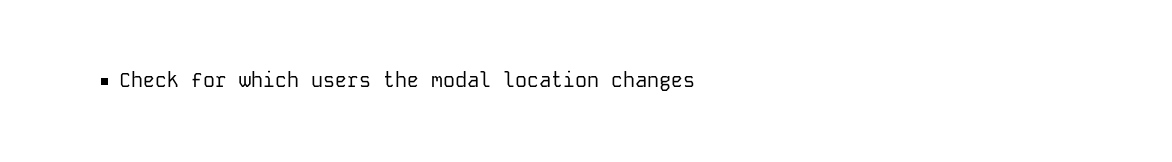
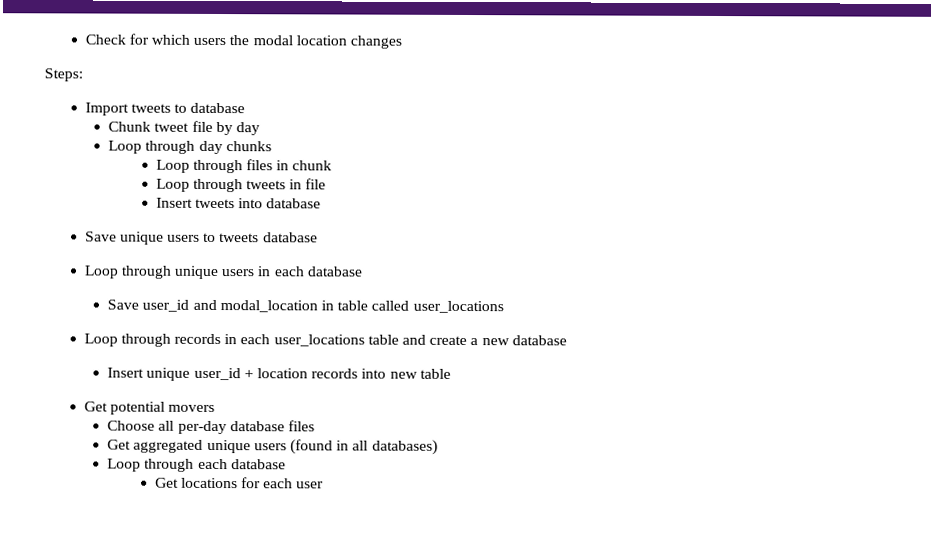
(695, 81) none -> [44,68,83,82] [84,102,246,116] [108,120,261,136] [108,140,272,155] [155,159,333,174] [155,178,327,193] [155,197,322,209] [84,231,318,245] [83,265,363,280] [107,299,504,314] [83,333,567,347] [107,367,451,381] [83,401,216,415] [107,420,316,435] [107,439,438,455] [107,458,286,472] [154,477,325,489] // Steps: // Import tweets to database // Chunk tweet file by day // Loop through day chunks // Loop through files in chunk // Loop through tweets in file // Insert tweets into database // Save unique users to tweets database // Loop through unique users in each database // Save user_id and modal_location in table called user_locations // Loop through records in each user_locations table and create a new database // Insert unique user_id + location records into new table // Get potential movers // Choose all per-day database files // Get aggregated unique users (found in all databases) // Loop through each database // Get locations for each user

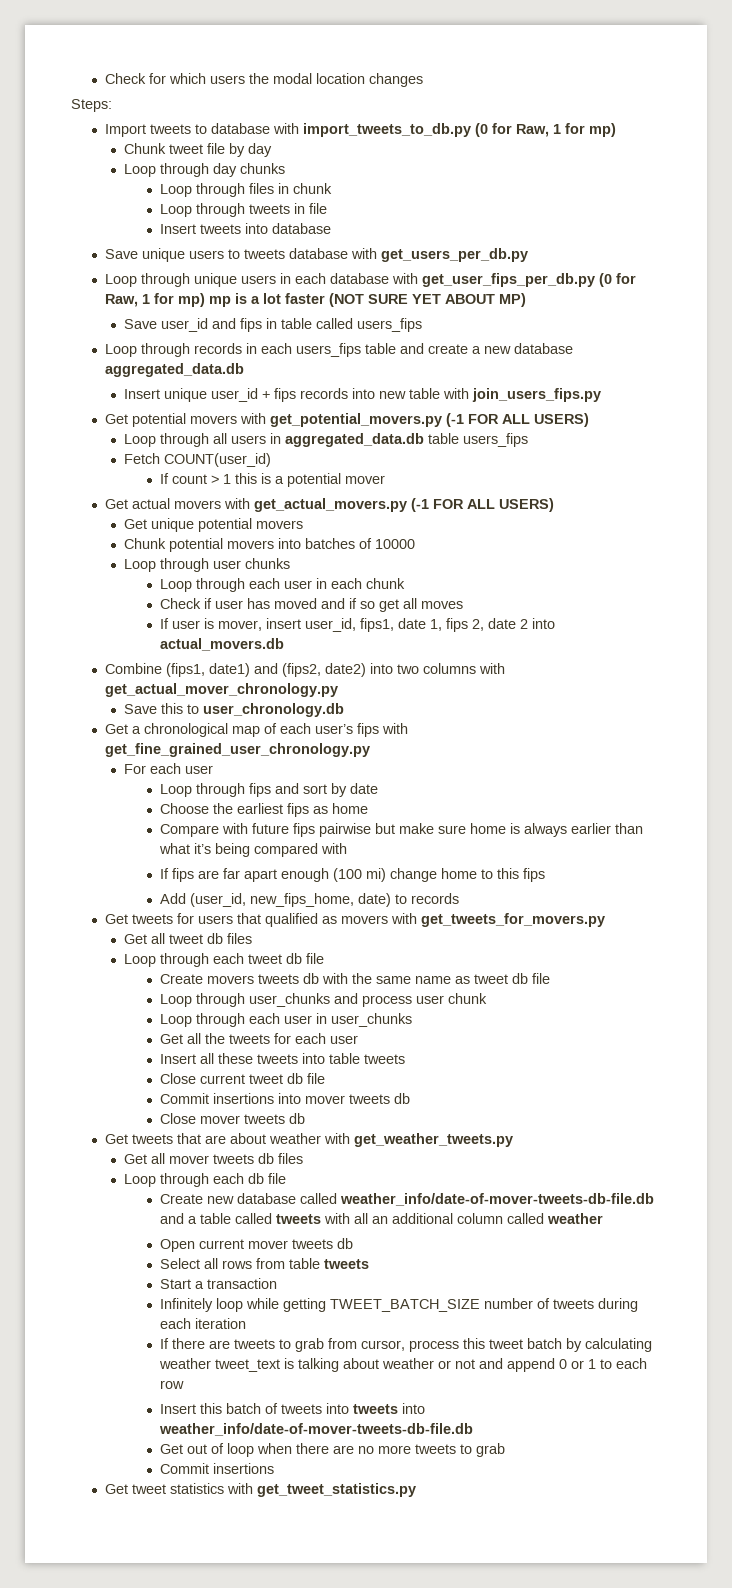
(246, 108) none -> [273,123,617,137] with import_tweets_to_db.py (0 for Raw, 1 for mp)
(318, 237) none -> [351,248,529,262] with get_users_per_db.py
(363, 271) none -> [392,273,637,287] [105,293,527,307] with get_user_fips_per_db.py (0 for Raw, 1 for mp) mp is a lot faster (NOT SURE YET ABOUT MP)
[219,300,318,313] modal_location -> [239,318,262,332] fips
[412,300,504,314] user_locations -> [356,318,422,332] users_fips
[273,334,365,347] user_locations -> [296,343,362,357] users_fips
(567, 340) none -> [105,363,245,377] aggregated_data.db
[257,368,309,379] location -> [273,388,296,402] fips
(451, 373) none -> [442,388,601,402] with join_users_fips.py
[107,420,316,435] [107,439,438,455] [107,458,286,472] [154,477,325,489] // Choose all per-day database files // Get aggregated unique users (found in all databases) // Loop through each database // Get locations for each user -> [240,413,590,427] [123,433,528,447] [123,453,271,467] [160,473,386,487] [105,498,555,512] [123,518,303,532] [123,538,415,552] [123,558,290,572] [160,578,406,592] [160,598,464,612] [160,618,556,632] [160,638,285,651] [105,663,506,677] [105,683,339,697] [123,703,344,717] [105,723,409,737] [105,743,371,757] [123,763,213,774] [160,783,379,797] [160,803,369,817] [160,823,644,837] [159,843,348,857] [160,868,546,882] [160,893,460,907] [105,913,606,927] [123,933,252,944] [123,953,324,967] [160,973,551,984] [160,993,488,1007] [160,1013,413,1027] [160,1033,359,1044] [160,1053,406,1064] [160,1073,326,1084] [160,1093,411,1104] [160,1113,306,1124] [105,1133,514,1147] [123,1153,303,1164] [123,1173,286,1187] [160,1193,655,1206] [160,1213,604,1224] [160,1238,354,1252] [160,1258,370,1269] [160,1278,278,1289] [160,1298,639,1312] [160,1318,247,1329] [160,1338,653,1352] [159,1358,648,1372] [160,1380,185,1389] [160,1403,426,1414] [159,1423,474,1436] [160,1443,506,1457] [160,1463,275,1474] [105,1483,417,1497] with get_potential_movers.py (-1 FOR ALL USERS) // Loop through all users in aggregated_data.db table users_fips // Fetch COUNT(user_id) // If count > 1 this is a potential mover // Get actual movers with get_actual_movers.py (-1 FOR ALL USERS) // Get unique potential movers // Chunk potential movers into batches of 10000 // Loop through user chunks // Loop through each user in each chunk // Check if user has moved and if so get all moves // If user is mover, insert user_id, fips1, date 1, fips 2, date 2 into actual_movers.db // Combine (fips1, date1) and (fips2, date2) into two columns with get_actual_mover_chronology.py // Save this to user_chronology.db // Get a chronological map of each user’s fips with get_fine_grained_user_chronology.py // For each user // Loop through fips and sort by date // Choose the earliest fips as home // Compare with future fips pairwise but make sure home is always earlier than what it’s being compared with // If fips are far apart enough (100 mi) change home to this fips // Add (user_id, new_fips_home, date) to records // Get tweets for users that qualified as movers with get_tweets_for_movers.py // Get all tweet db files // Loop through each tweet db file // Create movers tweets db with the same name as tweet db file // Loop through user_chunks and process user chunk // Loop through each user in user_chunks // Get all the tweets for each user // Insert all these tweets into table tweets // Close current tweet db file // Commit insertions into mover tweets db // Close mover tweets db // Get tweets that are about weather with get_weather_tweets.py // Get all mover tweets db files // Loop through each db file // Create new database called weather_info/date-of-mover-tweets-db-file.db and a table called tweets with all an additional column called weather // Open current mover tweets db // Select all rows from table tweets // Start a transaction // Infinitely loop while getting TWEET_BATCH_SIZE number of tweets during each iteration // If there are tweets to grab from cursor, process this tweet batch by calculating weather tweet_text is talking about weather or not and append 0 or 1 to each row // Insert this batch of tweets into tweets into weather_info/date-of-mover-tweets-db-file.db // Get out of loop when there are no more tweets to grab // Commit insertions // Get tweet statistics with get_tweet_statistics.py

